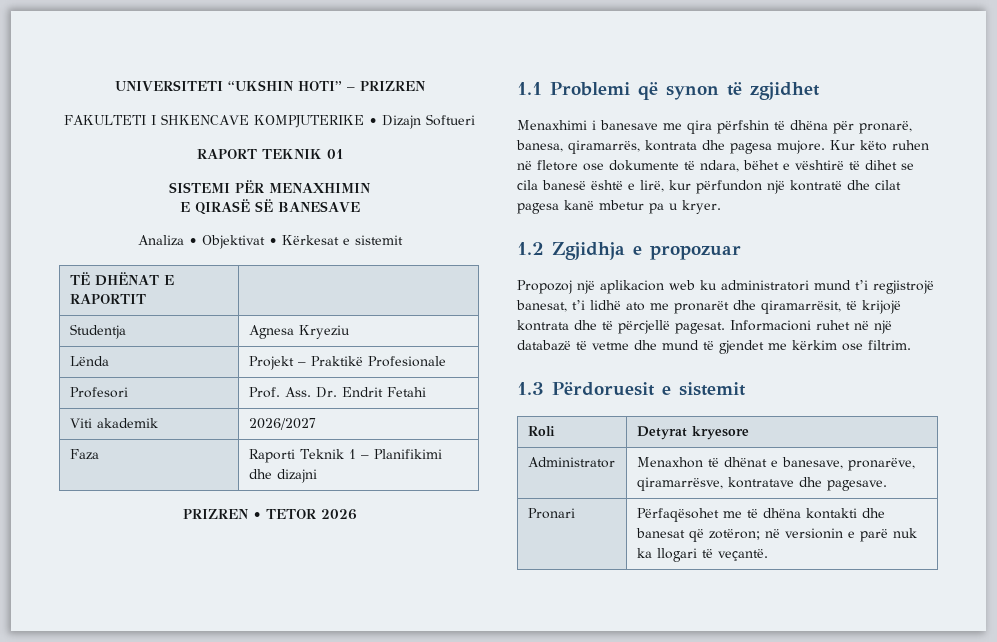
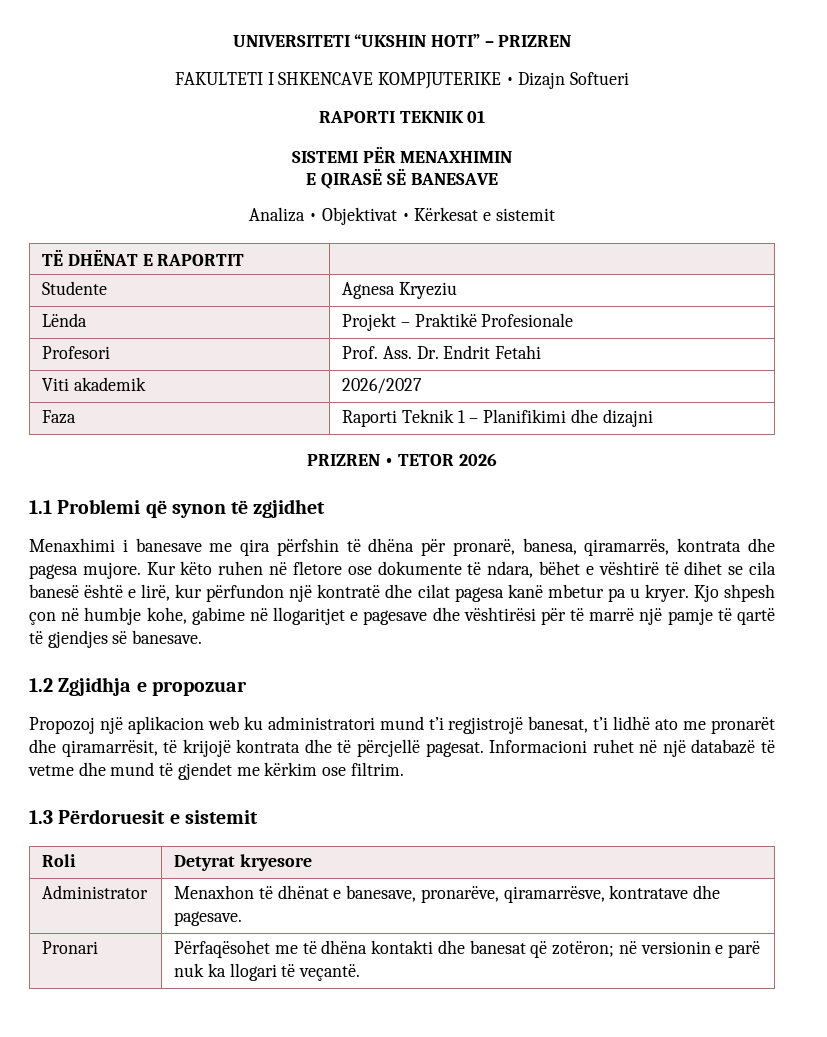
[196,149,257,159] RAPORT -> [318,111,395,123] RAPORTI
[69,324,126,339] Studentja -> [42,281,108,295] Studente
(721, 207) none -> [693,584,775,602] [29,607,775,625] [29,630,203,648] Kjo shpesh çon në humbje kohe, gabime në llogaritjet e pagesave dhe vështirësi për të marrë një pamje të qartë të gjendjes së banesave.

